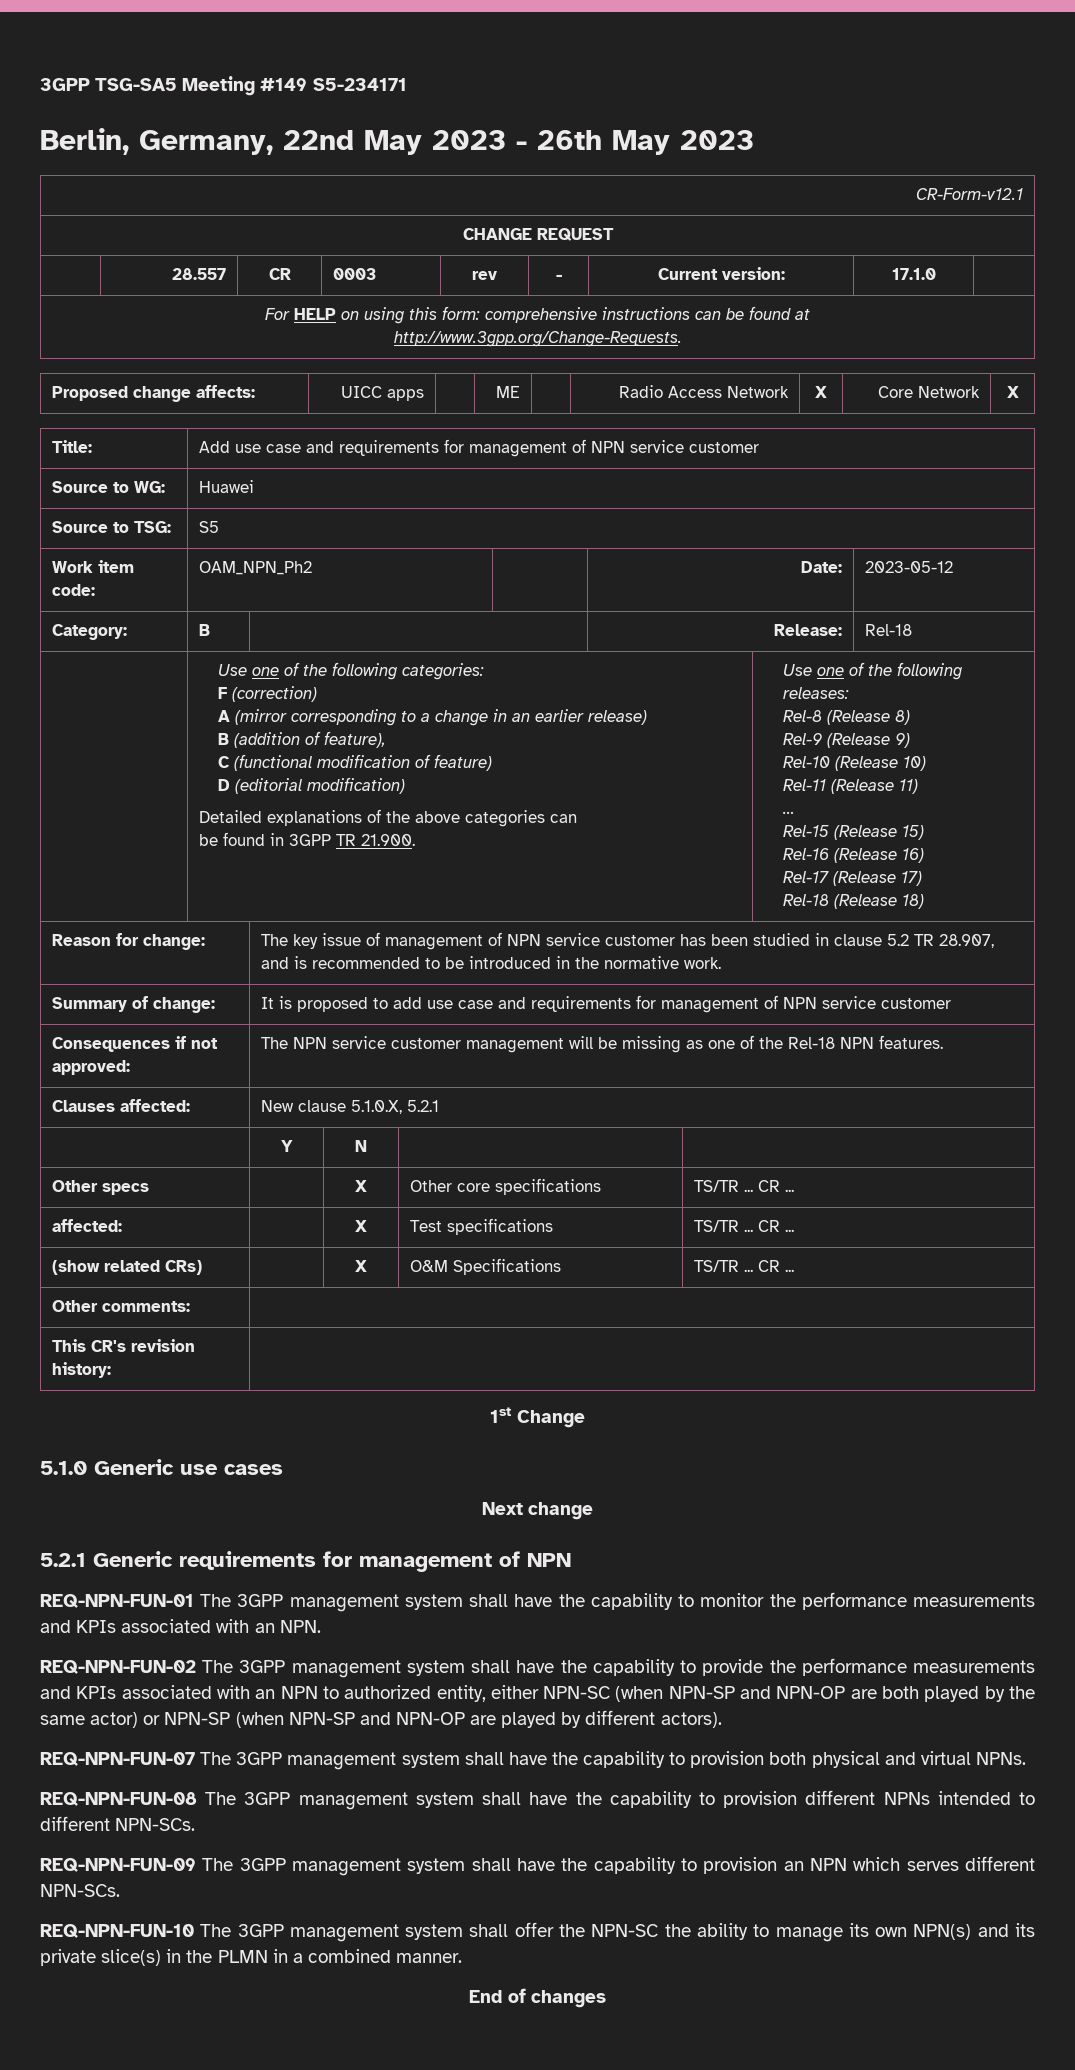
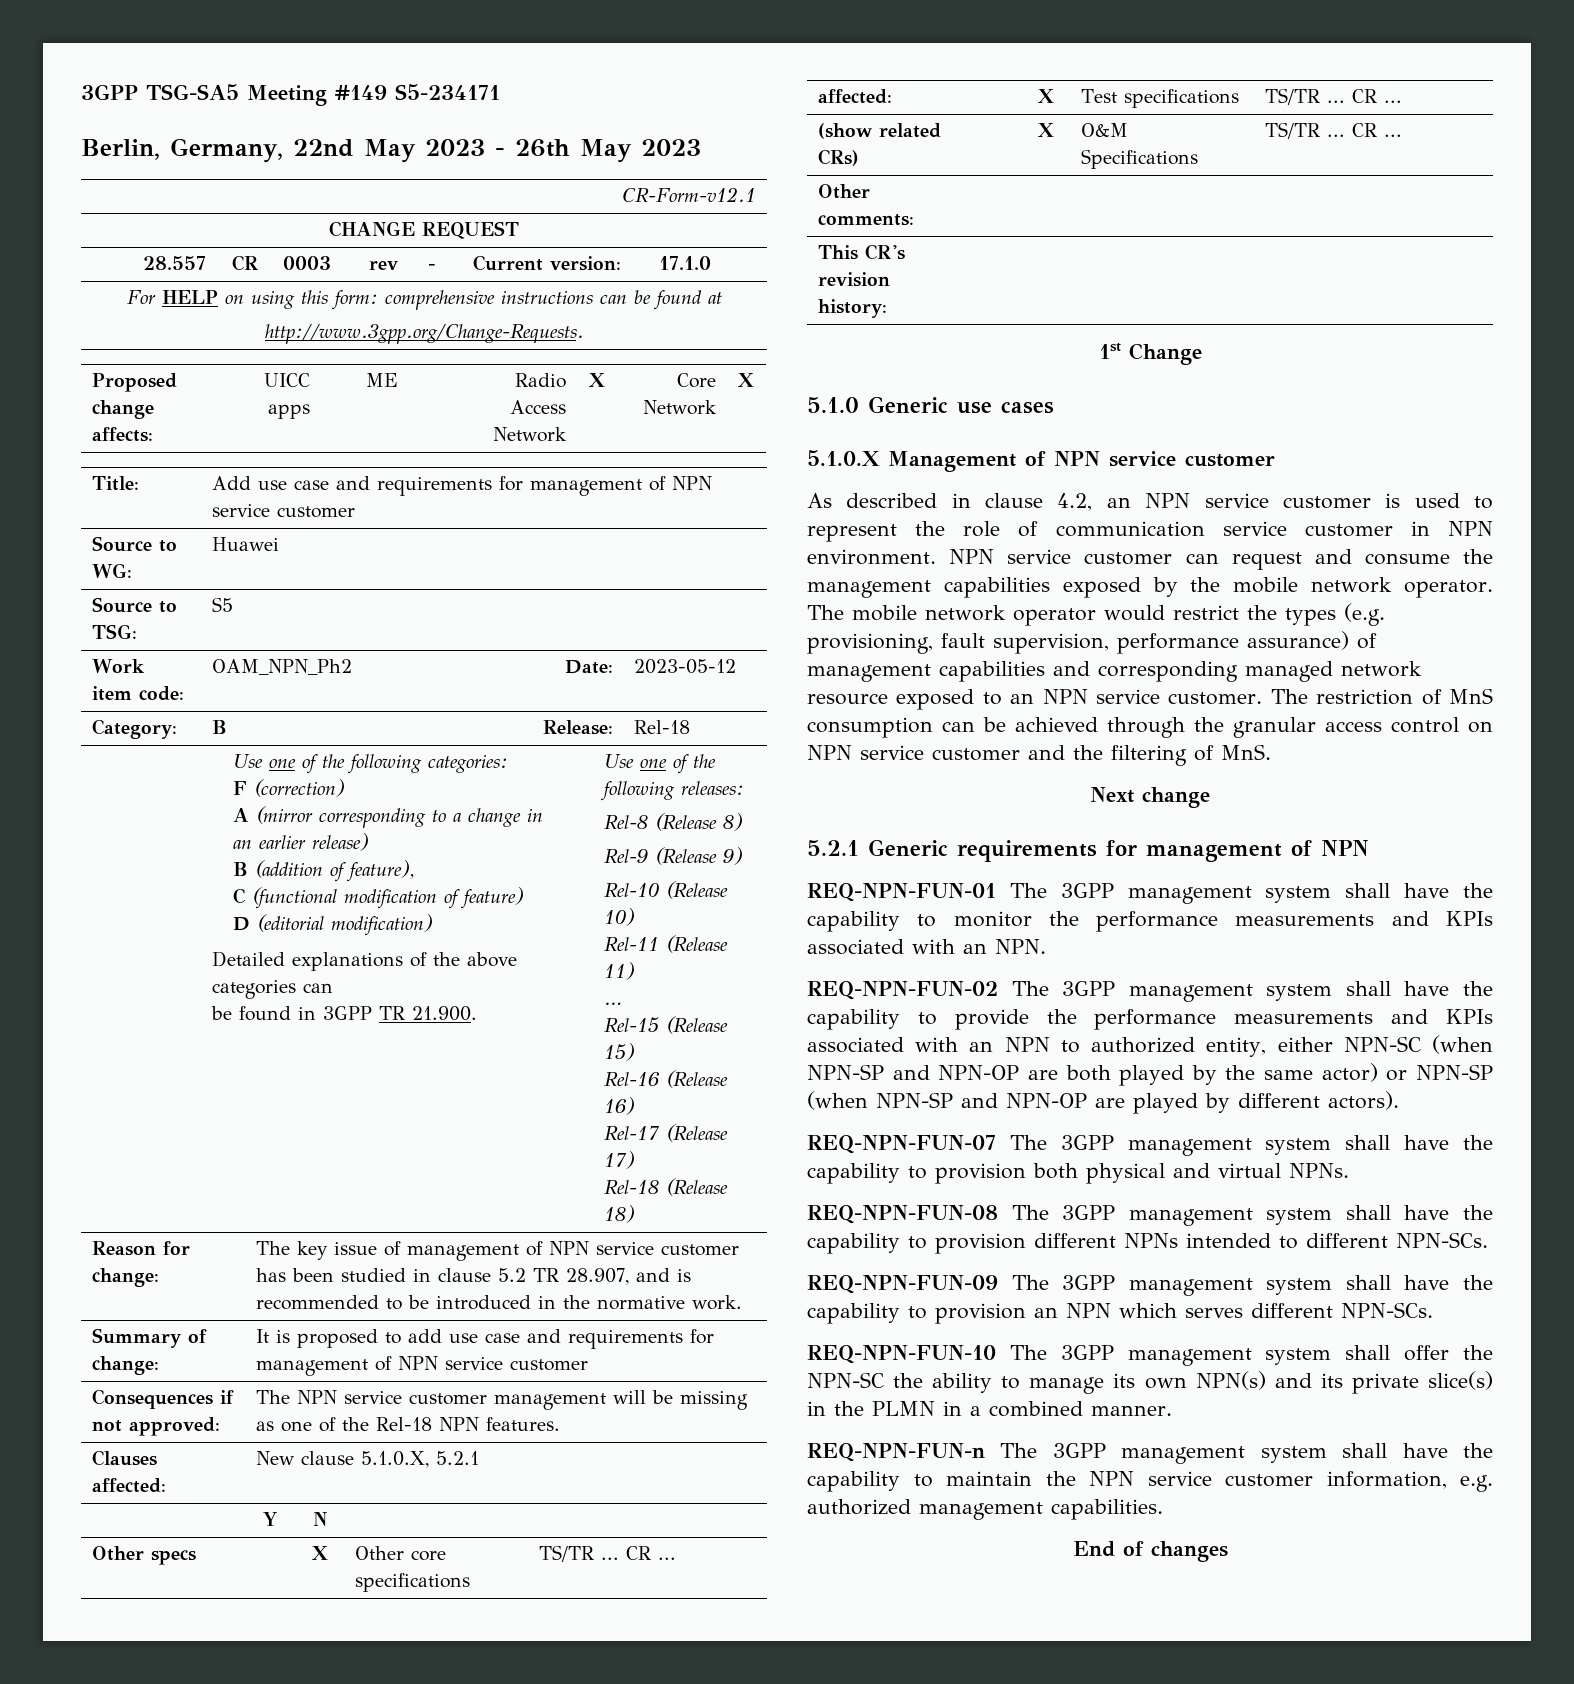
(283, 1469) none -> [807,450,1275,472] [807,493,1493,511] [807,521,1493,542] [807,549,1493,570] [807,577,1494,598] [807,603,1385,626] [807,631,1377,654] [807,661,1422,682] [807,688,1493,710] [807,717,1493,738] [807,744,1271,766] // 5.1.0.X Management of NPN service customer // As described in clause 4.2, an NPN service customer is used to represent the role of communication service customer in NPN environment. NPN service customer can request and consume the management capabilities exposed by the mobile network operator. The mobile network operator would restrict the types (e.g. provisioning, fault supervision, performance assurance) of management capabilities and corresponding managed network resource exposed to an NPN service customer. The restriction of MnS consumption can be achieved through the granular access control on NPN service customer and the filtering of MnS.
(463, 1958) none -> [807,1443,1493,1464] [807,1471,1493,1492] [807,1499,1163,1520] // REQ-NPN-FUN-n The 3GPP management system shall have the capability to maintain the NPN service customer information, e.g. authorized management capabilities.

